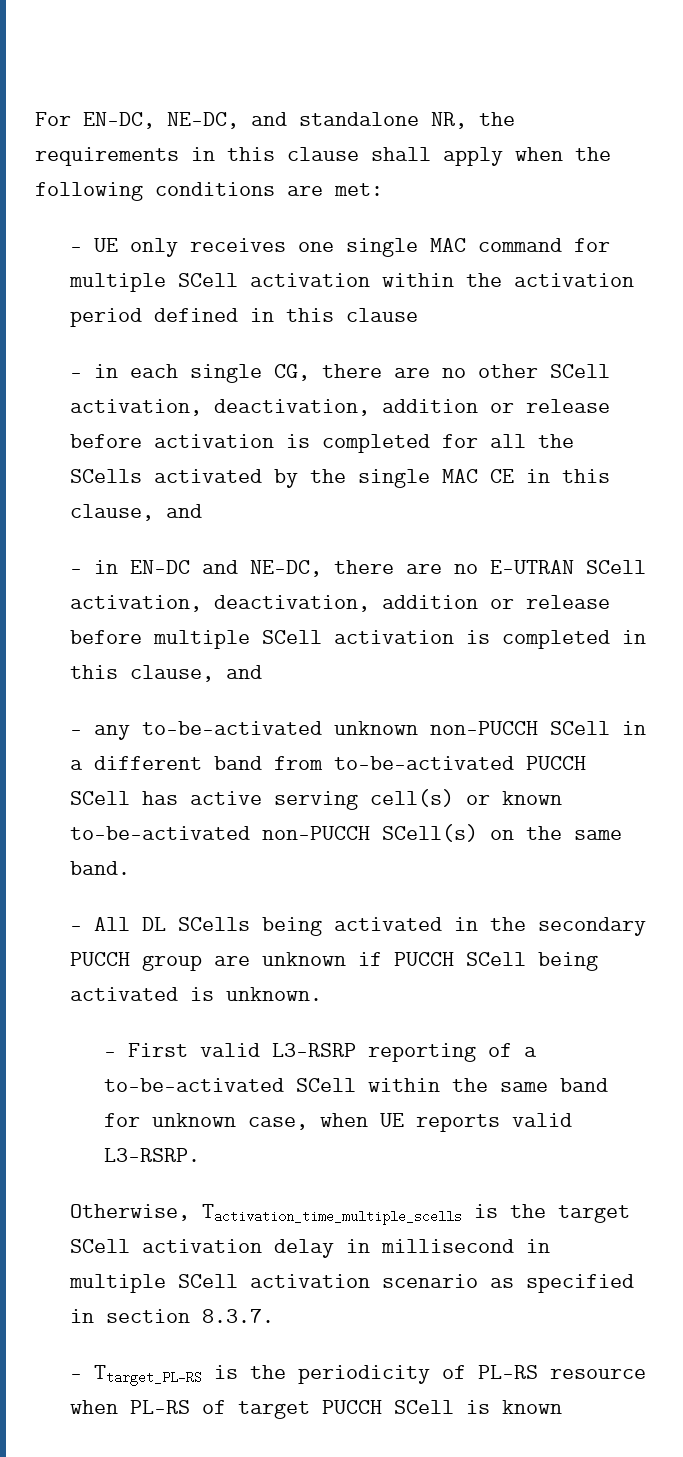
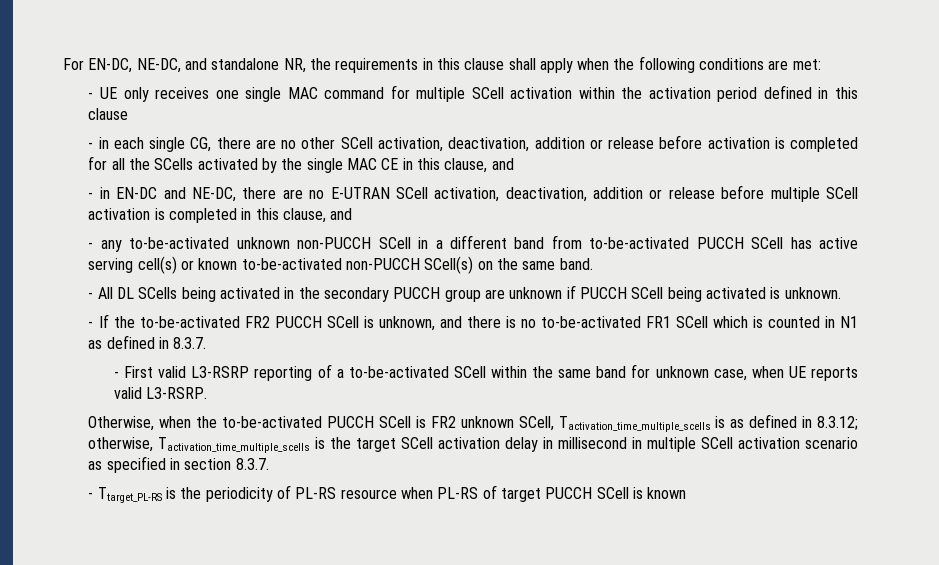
(322, 994) none -> [88,314,858,331] [88,335,207,349] // - If the to-be-activated FR2 PUCCH SCell is unknown, and there is no to-be-activated FR1 SCell which is counted in N1 as defined in 8.3.7.
(190, 1212) none -> [159,414,859,432] [88,437,154,452] when the to-be-activated PUCCH SCell is FR2 unknown SCell, Tactivation_time_multiple_scells is as defined in 8.3.12; otherwise,

